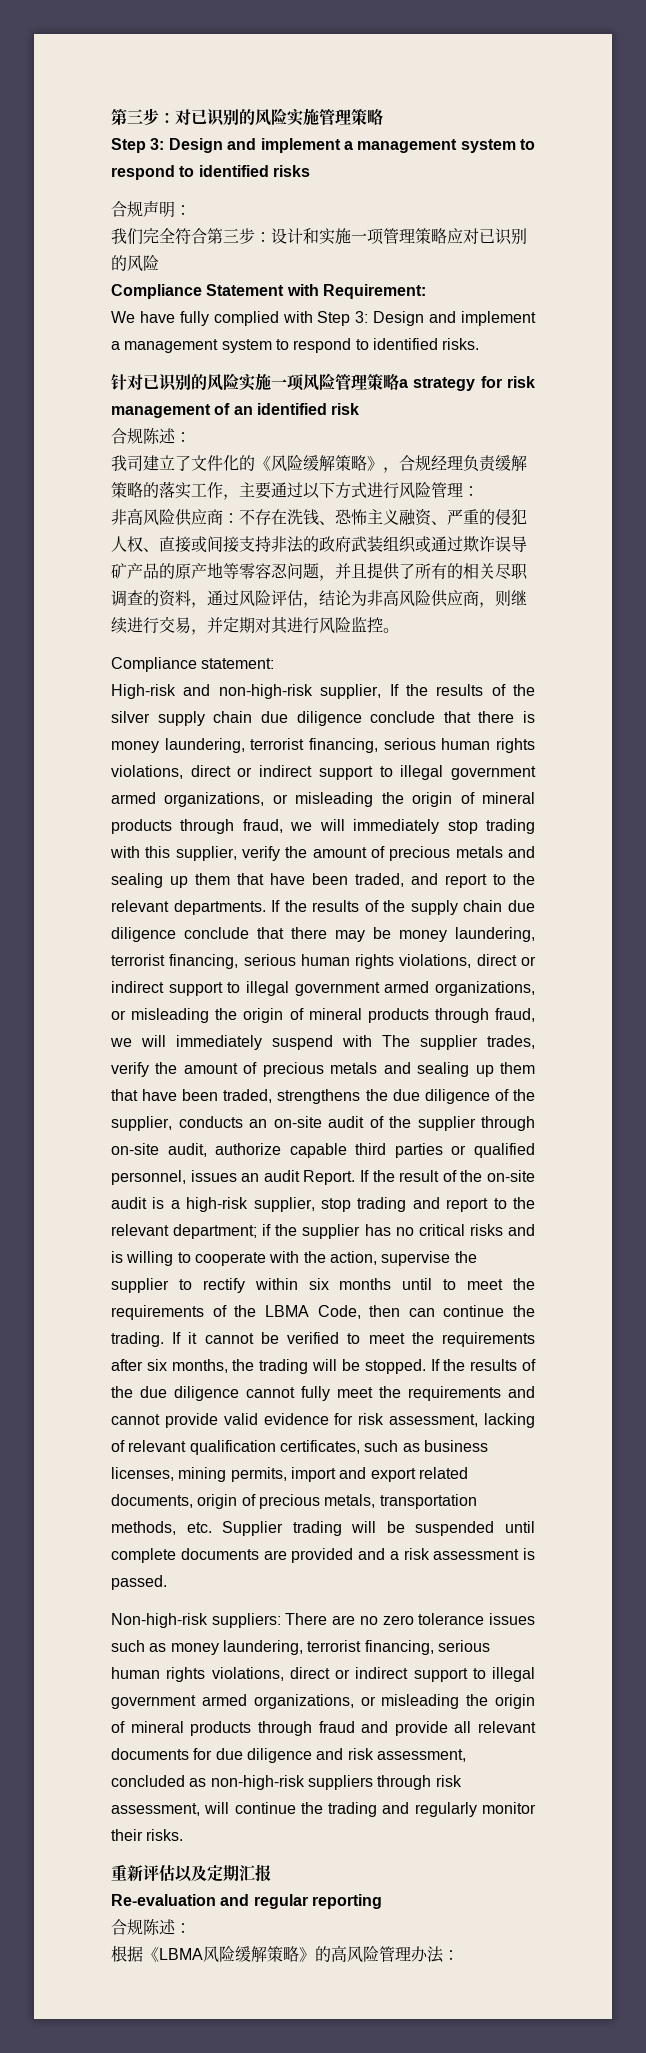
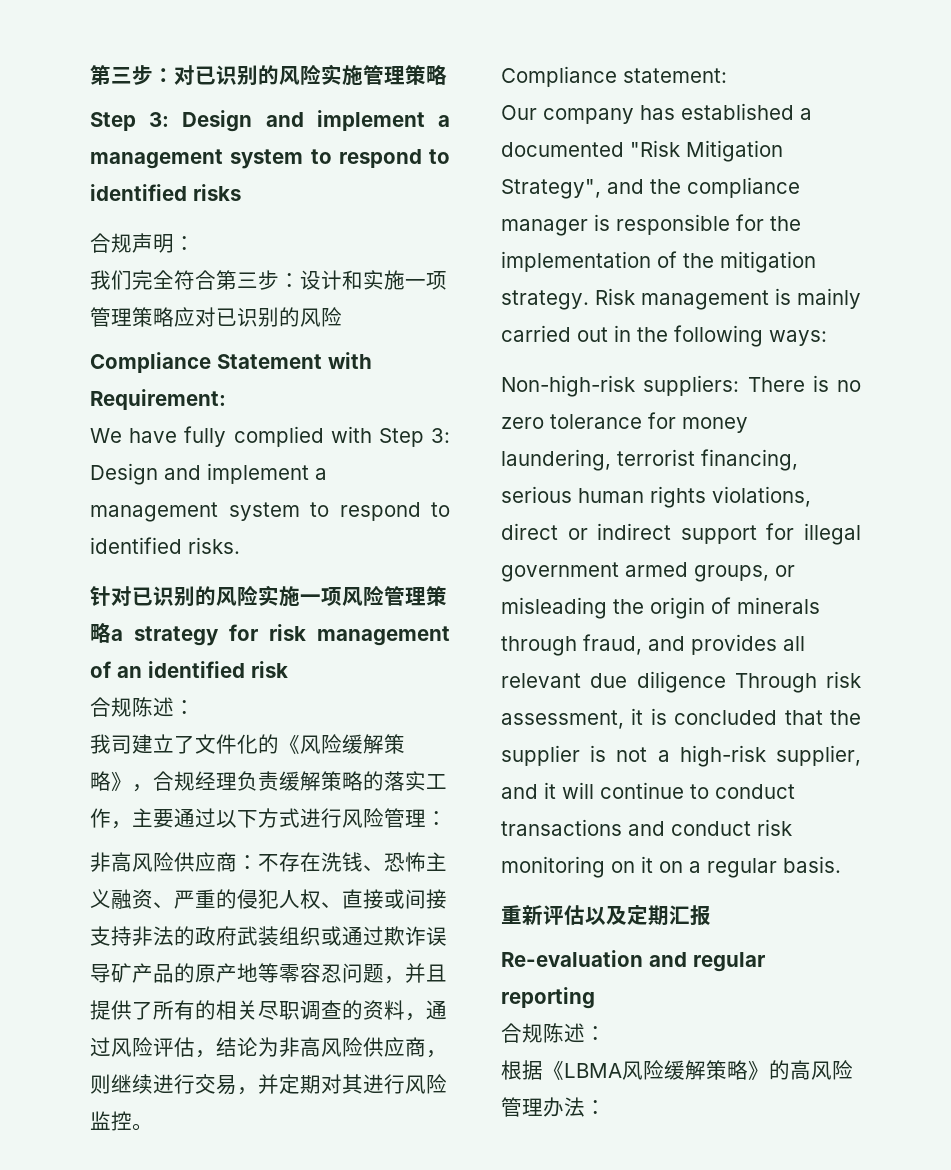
[111,684,535,699] [111,711,535,726] High-risk and non-high-risk supplier, If the results of the silver supply chain due diligence conclude that there is -> [501,103,812,124] [501,140,783,162] [501,177,800,199] [501,214,801,236] [501,251,816,273] [501,288,861,310] [501,325,827,347] [501,375,861,397] [501,412,676,429] Our company has established a documented "Risk Mitigation Strategy", and the compliance manager is responsible for the implementation of the mitigation strategy. Risk management is mainly carried out in the following ways: // Non-high-risk suppliers: There is no zero tolerance for
[379,765,536,780] [111,792,535,807] [111,819,535,834] [110,846,535,861] [111,873,535,888] [111,900,535,915] [111,927,535,942] [111,954,536,969] [111,981,536,996] [111,1008,535,1023] [110,1035,535,1050] [111,1062,536,1077] [111,1089,535,1104] [111,1116,535,1131] [111,1143,535,1158] [111,1170,536,1185] [111,1197,535,1212] [111,1224,535,1239] [111,1251,477,1266] [111,1278,536,1293] [111,1305,535,1320] [111,1332,535,1347] [111,1359,536,1374] [111,1386,535,1401] [111,1413,535,1428] [111,1440,488,1455] [111,1467,468,1482] [111,1494,477,1509] [111,1521,535,1536] [111,1548,535,1563] [111,1575,167,1590] [111,1613,535,1628] [111,1640,490,1655] [111,1667,535,1682] [111,1694,535,1709] [111,1721,536,1736] [111,1748,466,1763] [111,1775,462,1790] [111,1802,536,1817] [111,1829,184,1841] to illegal government armed organizations, or misleading the origin of mineral products through fraud, we will immediately stop trading with this supplier, verify the amount of precious metals and sealing up them that have been traded, and report to the relevant departments. If the results of the supply chain due diligence conclude that there may be money laundering, terrorist financing, serious human rights violations, direct or indirect support to illegal government armed organizations, or misleading the origin of mineral products through fraud, we will immediately suspend with The supplier trades, verify the amount of precious metals and sealing up them that have been traded, strengthens the due diligence of the supplier, conducts an on-site audit of the supplier through on-site audit, authorize capable third parties or qualified personnel, issues an audit Report. If the result of the on-site audit is a high-risk supplier, stop trading and report to the relevant department; if the supplier has no critical risks and is willing to cooperate with the action, supervise the supplier to rectify within six months until to meet the requirements of the LBMA Code, then can continue the trading. If it cannot be verified to meet the requirements after six months, the trading will be stopped. If the results of the due diligence cannot fully meet the requirements and cannot provide valid evidence for risk assessment, lacking of relevant qualification certificates, such as business licenses, mining permits, import and export related documents, origin of precious metals, transportation methods, etc. Supplier trading will be suspended until complete documents are provided and a risk assessment is passed. // Non-high-risk suppliers: There are no zero tolerance issues such as money laundering, terrorist financing, serious human rights violations, direct or indirect support to illegal government armed organizations, or misleading the origin of mineral products through fraud and provide all relevant documents for due diligence and risk assessment, concluded as non-high-risk suppliers through risk assessment, will continue the trading and regularly monitor their risks. -> [766,523,861,545] [501,562,795,582] [501,597,820,619] [501,634,805,656] [501,671,861,693] [501,708,861,729] [501,745,861,767] [501,782,795,799] [501,819,792,836] [501,856,841,878] for illegal government armed groups, or misleading the origin of minerals through fraud, and provides all relevant due diligence Through risk assessment, it is concluded that the supplier is not a high-risk supplier, and it will continue to conduct transactions and conduct risk monitoring on it on a regular basis.

